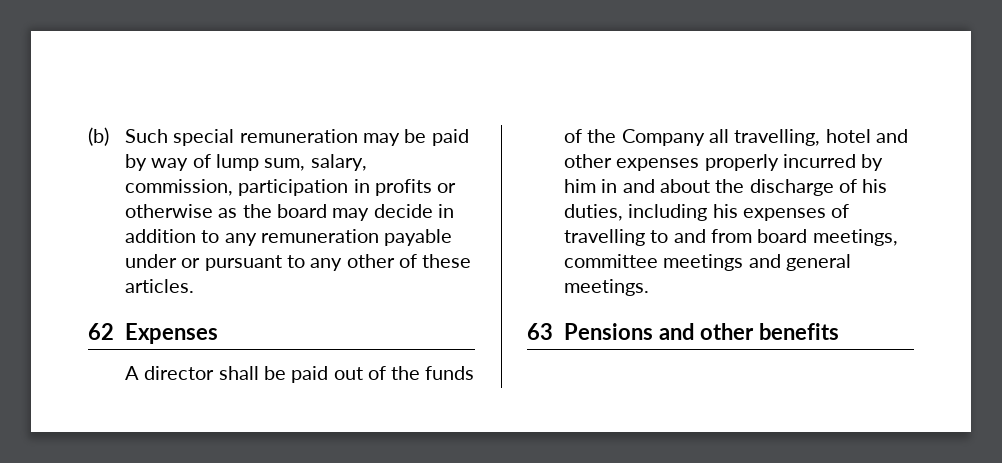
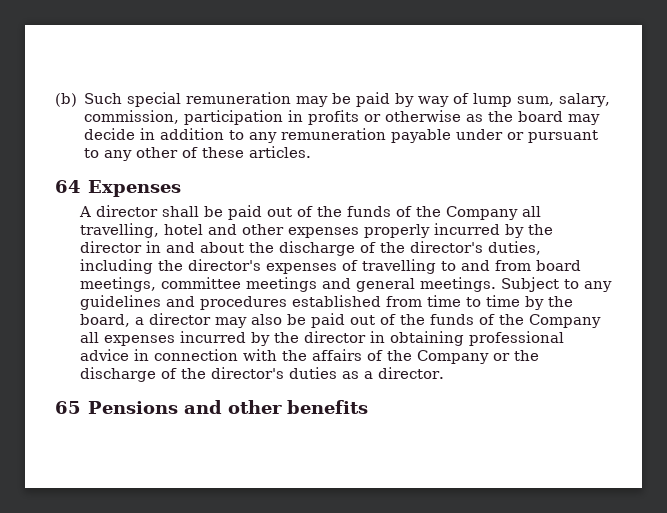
[88,323,114,340] 62 -> [55,180,81,193] 64
[564,179,597,193] him -> [527,224,553,235] [79,241,142,253] the director
[862,179,888,193] [564,204,738,221] his duties, including his -> [379,241,541,255] [79,259,261,274] the director's duties, including the director's
[527,323,553,340] // 63 -> [500,277,612,292] [79,295,573,310] [79,313,601,328] [79,331,564,346] [79,349,539,364] [79,367,444,382] [55,401,81,414] Subject to any guidelines and procedures established from time to time by the board, a director may also be paid out of the funds of the Company all expenses incurred by the director in obtaining professional advice in connection with the affairs of the Company or the discharge of the director's duties as a director. // 65

